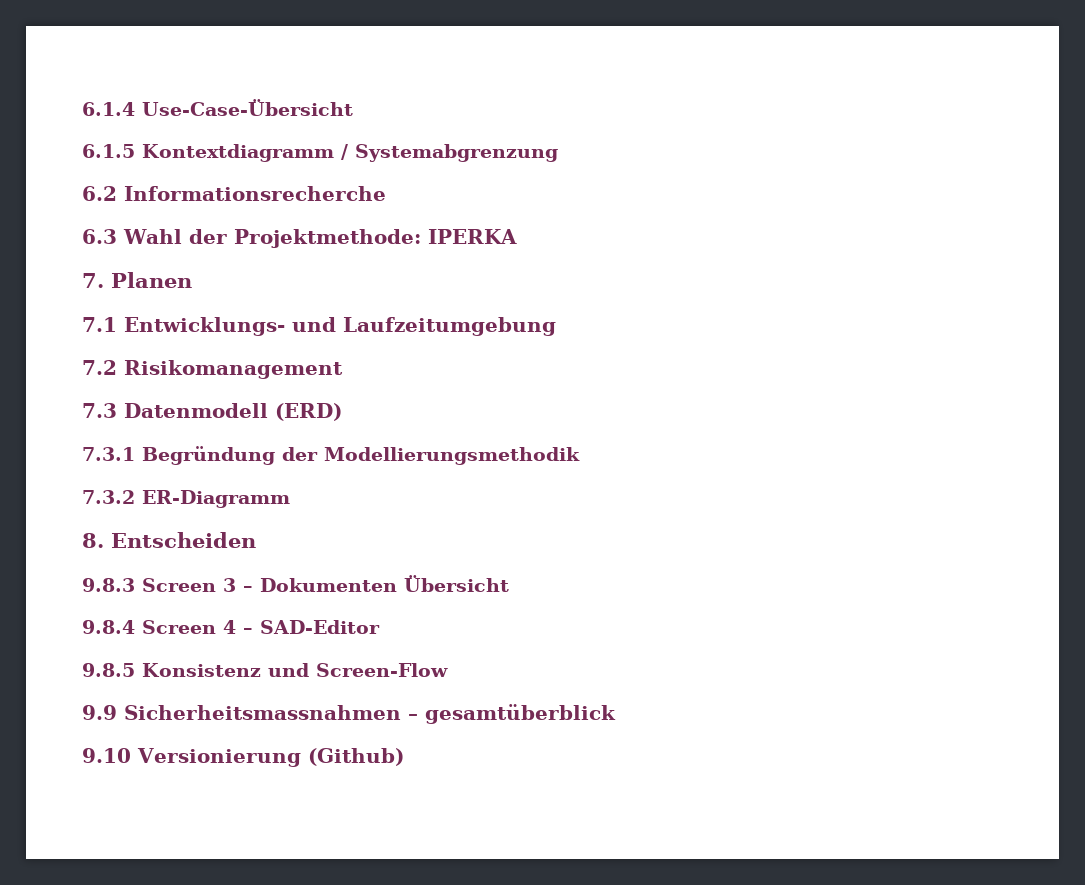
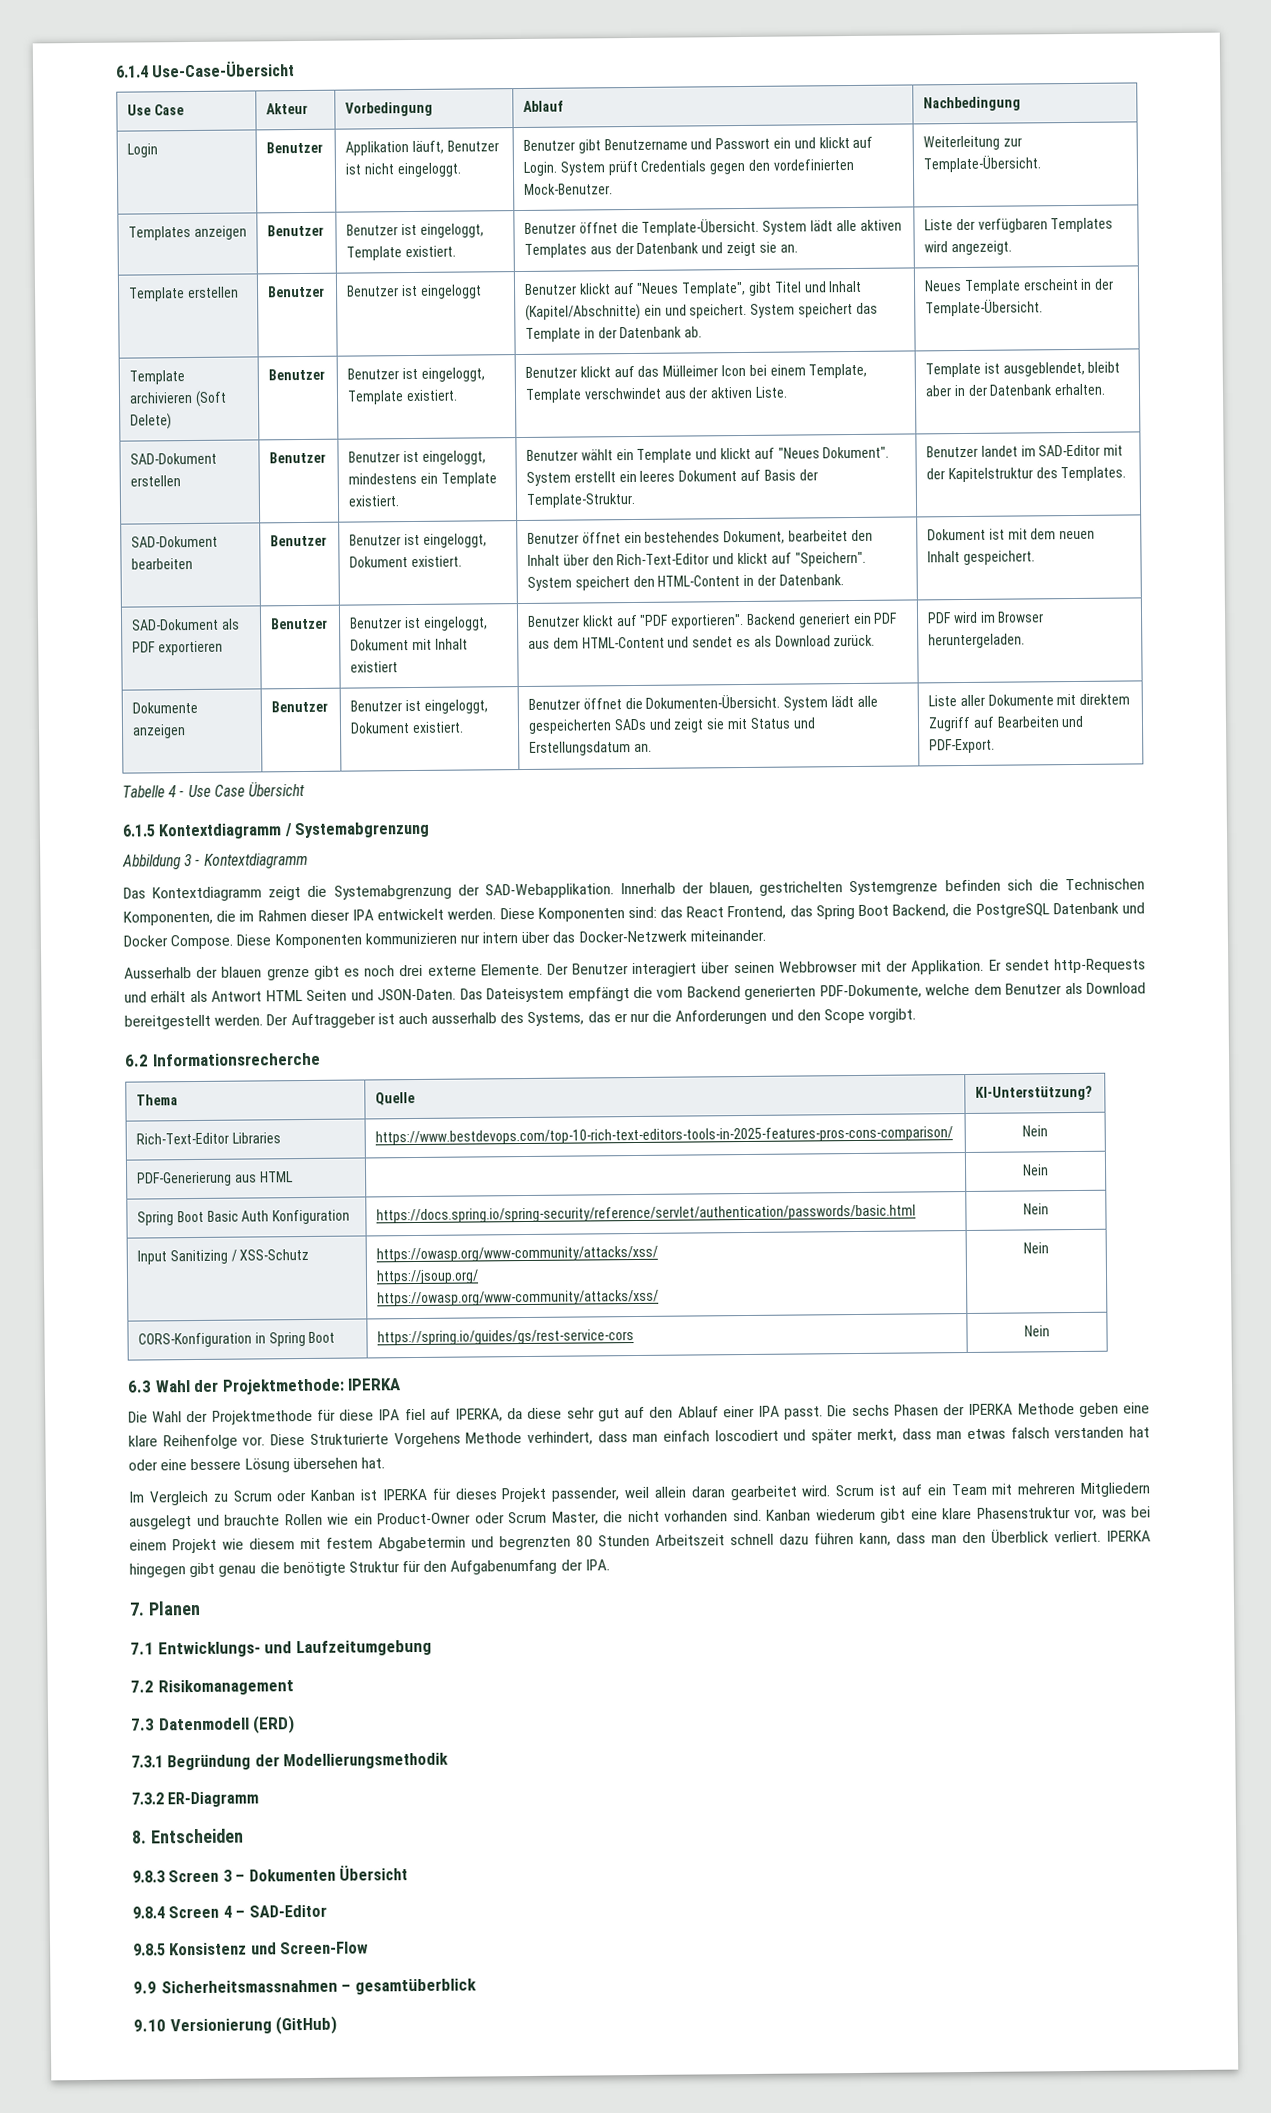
[82,144,558,162] [82,186,386,201] // 6.1.5 Kontextdiagramm / Systemabgrenzung // 6.2 Informationsrecherche -> [127,104,184,116] [266,102,309,115] [345,101,434,117] [523,100,565,112] [923,96,1022,112] [127,143,159,158] [266,141,324,154] [345,140,499,156] [345,162,462,178] [523,136,874,154] [523,158,854,176] [524,183,614,195] [923,135,1022,151] [923,154,1042,173] [128,225,247,241] [267,224,325,237] [346,223,484,238] [346,245,456,261] [524,217,902,236] [524,241,798,258] [924,217,1114,233] [924,240,1012,256] [129,286,239,302] [267,285,326,298] [346,284,482,299] [524,280,863,297] [525,302,878,321] [525,326,703,342] [924,278,1115,294] [925,298,1044,317] [129,370,186,385] [129,390,227,407] [130,413,173,430] [268,368,326,381] [347,367,485,382] [347,389,458,405] [525,363,868,379] [525,386,788,403] [925,361,1121,378] [925,383,1107,397] [130,452,218,465] [130,475,182,487] [269,451,327,464] [348,450,486,465] [348,472,497,487] [348,495,400,507] [526,446,890,463] [526,469,818,486] [526,492,637,508] [926,444,1124,458] [926,466,1127,483] [131,535,219,548] [131,557,194,570] [270,534,328,547] [349,533,487,548] [349,555,462,568] [527,529,873,545] [527,551,866,567] [527,574,844,591] [927,528,1096,541] [927,550,1035,566] [132,618,240,631] [132,640,223,656] [271,617,329,630] [350,616,488,631] [350,638,468,651] [350,661,399,673] [527,612,898,629] [528,634,876,649] [927,611,1045,624] [928,633,1026,649] [132,701,199,714] [132,724,187,739] [271,700,329,713] [350,699,488,714] [350,721,464,734] [528,693,878,711] [528,717,816,734] [529,741,652,756] [928,693,1131,707] [928,715,1085,732] [929,738,996,754] [122,780,305,798] [122,821,430,840] [122,852,308,870] [123,878,1145,902] [123,902,1145,926] [123,929,766,950] [124,958,1146,981] [124,982,1147,1003] [124,1008,917,1030] [124,1052,321,1067] [136,1094,179,1106] [375,1091,416,1106] [975,1085,1093,1101] [136,1132,281,1145] [375,1126,954,1146] [1022,1125,1048,1137] [137,1171,293,1187] [1022,1164,1049,1176] [137,1209,351,1226] [376,1204,917,1224] [1023,1203,1049,1215] [137,1248,310,1265] [376,1245,659,1263] [376,1269,480,1285] [377,1289,660,1307] [1023,1242,1049,1254] [138,1331,336,1348] [377,1329,635,1346] [1024,1325,1050,1337] // Use Case | Akteur | Vorbedingung | Ablauf | Nachbedingung // Login | Benutzer | Applikation läuft, Benutzer ist nicht eingeloggt. | Benutzer gibt Benutzername und Passwort ein und klickt auf Login. System prüft Credentials gegen den vordefinierten Mock-Benutzer. | Weiterleitung zur Template-Übersicht. // Templates anzeigen | Benutzer | Benutzer ist eingeloggt, Template existiert. | Benutzer öffnet die Template-Übersicht. System lädt alle aktiven Templates aus der Datenbank und zeigt sie an. | Liste der verfügbaren Templates wird angezeigt. // Template erstellen | Benutzer | Benutzer ist eingeloggt | Benutzer klickt auf "Neues Template", gibt Titel und Inhalt (Kapitel/Abschnitte) ein und speichert. System speichert das Template in der Datenbank ab. | Neues Template erscheint in der Template-Übersicht. // Template archivieren (Soft Delete) | Benutzer | Benutzer ist eingeloggt, Template existiert. | Benutzer klickt auf das Mülleimer Icon bei einem Template, Template verschwindet aus der aktiven Liste. | Template ist ausgeblendet, bleibt aber in der Datenbank erhalten. // SAD-Dokument erstellen | Benutzer | Benutzer ist eingeloggt, mindestens ein Template existiert. | Benutzer wählt ein Template und klickt auf "Neues Dokument". System erstellt ein leeres Dokument auf Basis der Template-Struktur. | Benutzer landet im SAD-Editor mit der Kapitelstruktur des Templates. // SAD-Dokument bearbeiten | Benutzer | Benutzer ist eingeloggt, Dokument existiert. | Benutzer öffnet ein bestehendes Dokument, bearbeitet den Inhalt über den Rich-Text-Editor und klickt auf "Speichern". System speichert den HTML-Content in der Datenbank. | Dokument ist mit dem neuen Inhalt gespeichert. // SAD-Dokument als PDF exportieren | Benutzer | Benutzer ist eingeloggt, Dokument mit Inhalt existiert | Benutzer klickt auf "PDF exportieren". Backend generiert ein PDF aus dem HTML-Content und sendet es als Download zurück. | PDF wird im Browser heruntergeladen. // Dokumente anzeigen | Benutzer | Benutzer ist eingeloggt, Dokument existiert. | Benutzer öffnet die Dokumenten-Übersicht. System lädt alle gespeicherten SADs und zeigt sie mit Status und Erstellungsdatum an. | Liste aller Dokumente mit direktem Zugriff auf Bearbeiten und PDF-Export. // Tabelle 4 - Use Case Übersicht // 6.1.5 Kontextdiagramm / Systemabgrenzung // Abbildung 3 - Kontextdiagramm // Das Kontextdiagramm zeigt die Systemabgrenzung der SAD-Webapplikation. Innerhalb der blauen, gestrichelten Systemgrenze befinden sich die Technischen Komponenten, die im Rahmen dieser IPA entwickelt werden. Diese Komponenten sind: das React Frontend, das Spring Boot Backend, die PostgreSQL Datenbank und Docker Compose. Diese Komponenten kommunizieren nur intern über das Docker-Netzwerk miteinander. // Ausserhalb der blauen grenze gibt es noch drei externe Elemente. Der Benutzer interagiert über seinen Webbrowser mit der Applikation. Er sendet http-Requests und erhält als Antwort HTML Seiten und JSON-Daten. Das Dateisystem empfängt die vom Backend generierten PDF-Dokumente, welche dem Benutzer als Download bereitgestellt werden. Der Auftraggeber ist auch ausserhalb des Systems, das er nur die Anforderungen und den Scope vorgibt. // 6.2 Informationsrecherche // Thema | Quelle | KI-Unterstützung? // Rich-Text-Editor Libraries | https://www.bestdevops.com/top-10-rich-text-editors-tools-in-2025-features-pros-cons-comparison/ | Nein // PDF-Generierung aus HTML | | Nein // Spring Boot Basic Auth Konfiguration | https://docs.spring.io/spring-security/reference/servlet/authentication/passwords/basic.html | Nein // Input Sanitizing / XSS-Schutz | https://owasp.org/www-community/attacks/xss/ // https://jsoup.org/ // https://owasp.org/www-community/attacks/xss/ | Nein // CORS-Konfiguration in Spring Boot | https://spring.io/guides/gs/rest-service-cors | Nein
(517, 236) none -> [128,1402,1150,1425] [128,1426,1151,1450] [128,1457,385,1473] [128,1482,1152,1506] [129,1506,1151,1530] [129,1528,1151,1554] [129,1559,610,1578] // Die Wahl der Projektmethode für diese IPA fiel auf IPERKA, da diese sehr gut auf den Ablauf einer IPA passt. Die sechs Phasen der IPERKA Methode geben eine klare Reihenfolge vor. Diese Strukturierte Vorgehens Methode verhindert, dass man einfach loscodiert und später merkt, dass man etwas falsch verstanden hat oder eine bessere Lösung übersehen hat. // Im Vergleich zu Scrum oder Kanban ist IPERKA für dieses Projekt passender, weil allein daran gearbeitet wird. Scrum ist auf ein Team mit mehreren Mitgliedern ausgelegt und brauchte Rollen wie ein Product-Owner oder Scrum Master, die nicht vorhanden sind. Kanban wiederum gibt eine klare Phasenstruktur vor, was bei einem Projekt wie diesem mit festem Abgabetermin und begrenzten 80 Stunden Arbeitszeit schnell dazu führen kann, dass man den Überblick verliert. IPERKA hingegen gibt genau die benötigte Struktur für den Aufgabenumfang der IPA.
[307,748,404,766] (Github) -> [275,2015,338,2035] (GitHub)

